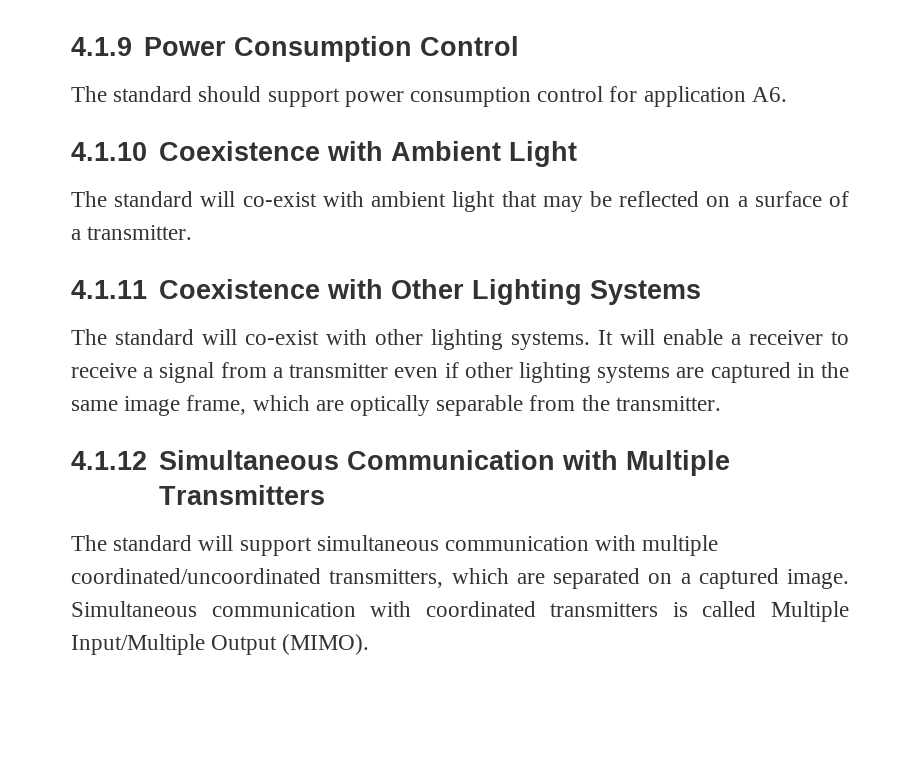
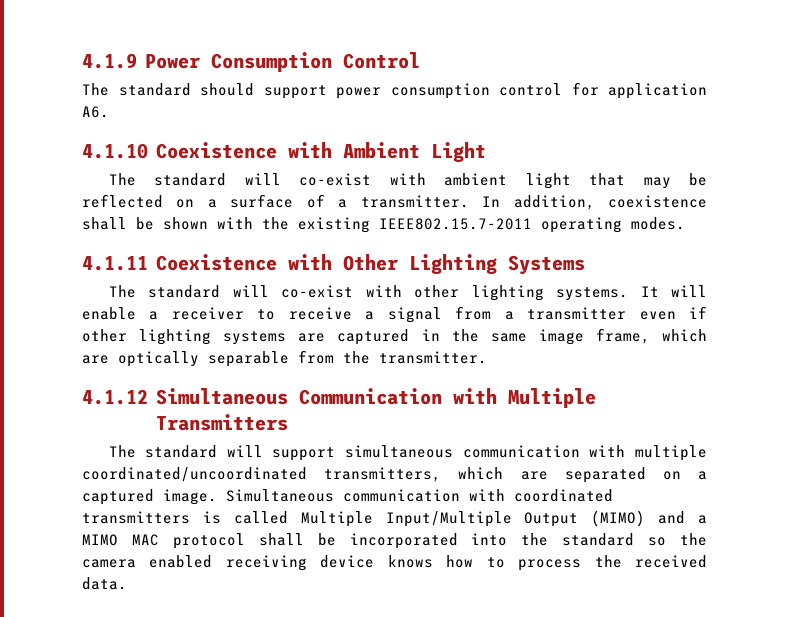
(193, 232) none -> [482,195,708,210] [82,217,685,233] In addition, coexistence shall be shown with the existing IEEE802.15.7-2011 operating modes.
[282,634,370,655] (MIMO). -> [591,510,707,527] [82,533,707,549] [82,555,708,571] [82,577,127,590] (MIMO) and a MIMO MAC protocol shall be incorporated into the standard so the camera enabled receiving device knows how to process the received data.

